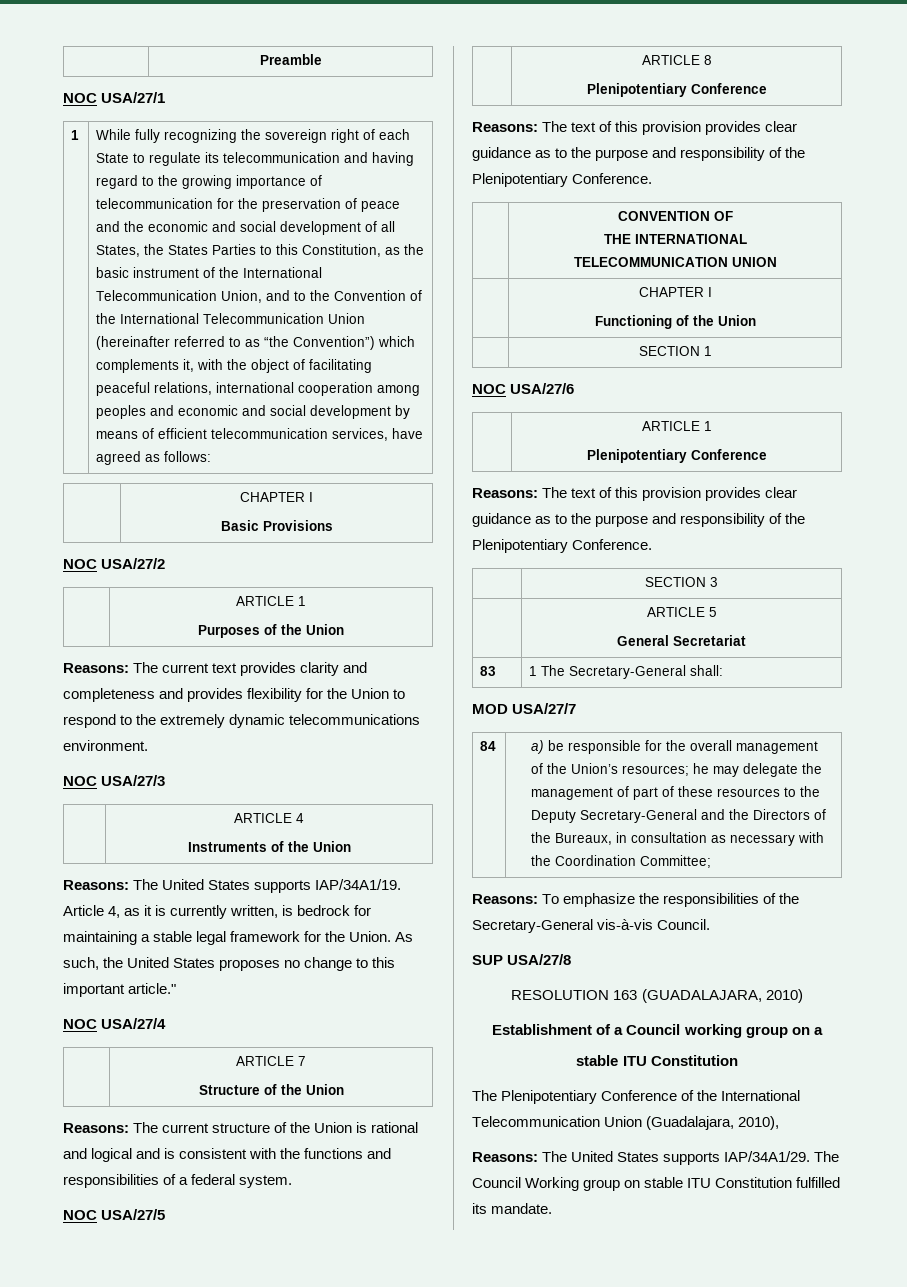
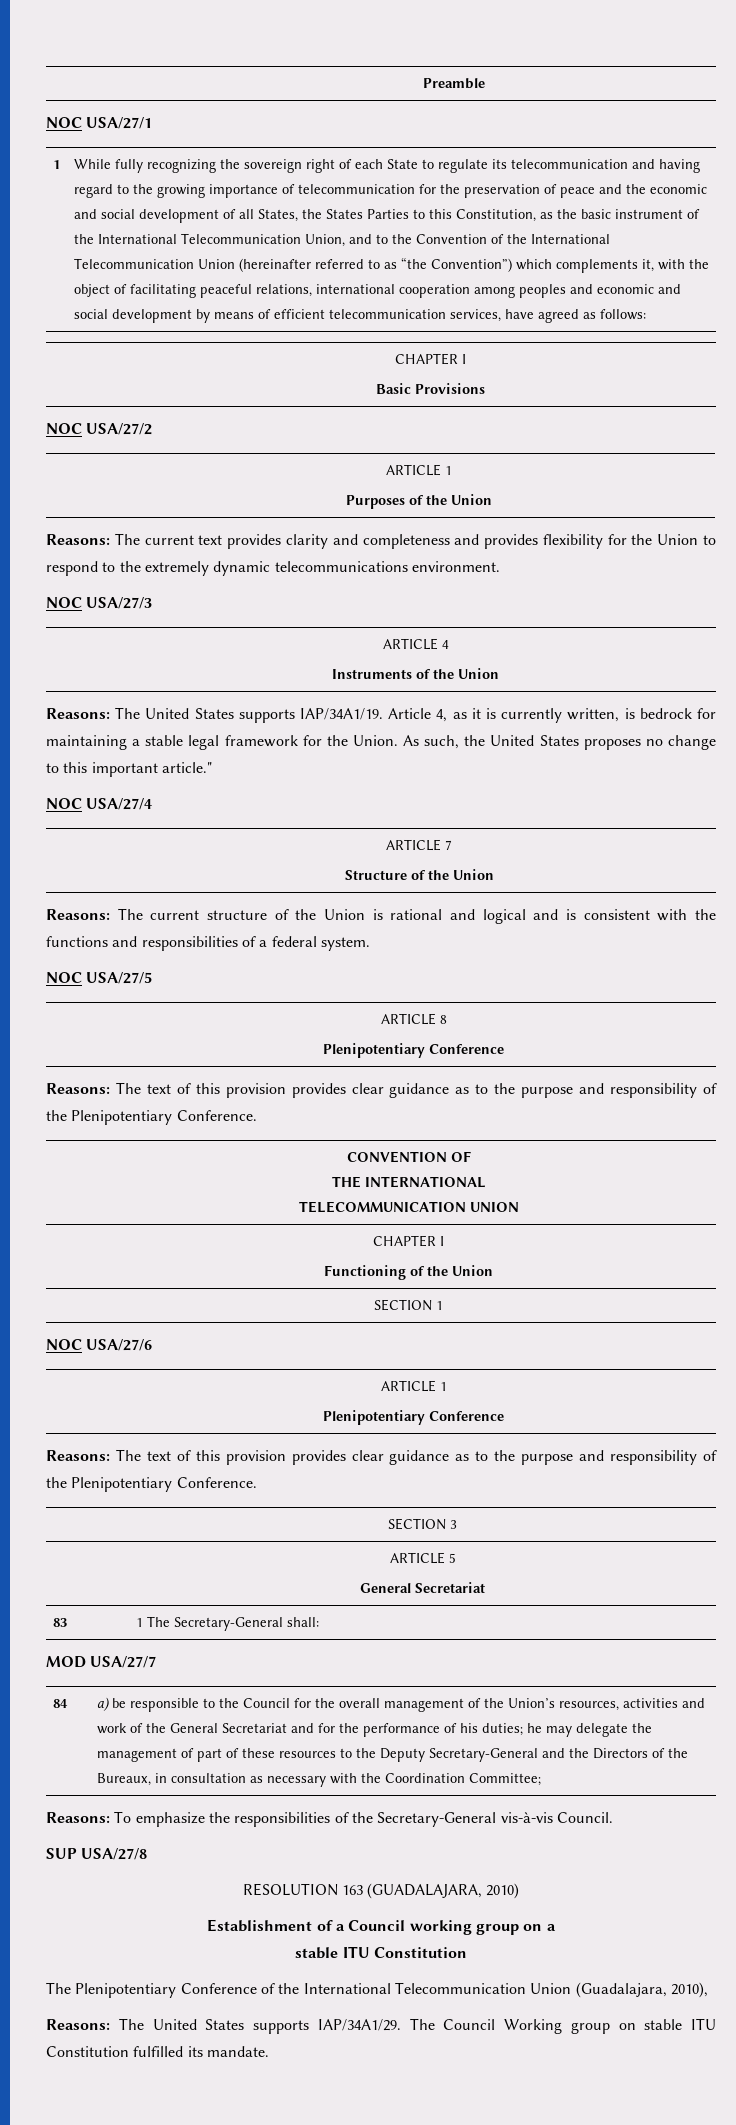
(641, 747) none -> [202,1698,290,1708] to the Council
[621,765,689,776] resources; -> [558,1698,705,1711] [96,1723,523,1737] resources, activities and work of the General Secretariat and for the performance of his duties;

